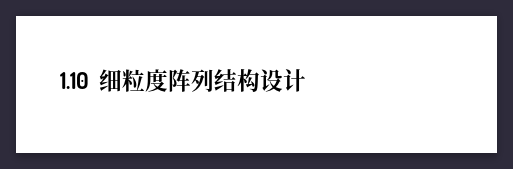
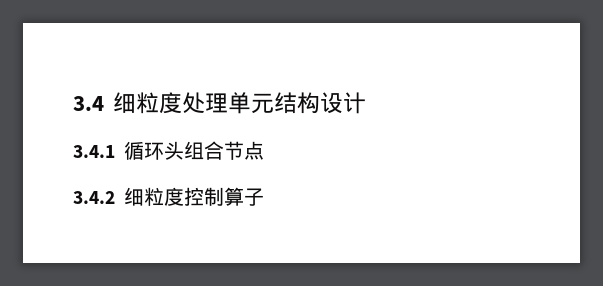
[60,69,306,92] 1.10细粒度阵列结构设计 -> [73,92,366,114] [73,141,264,160] [73,187,264,206] 3.4细粒度处理单元结构设计 // 3.4.1循环头组合节点 // 3.4.2细粒度控制算子

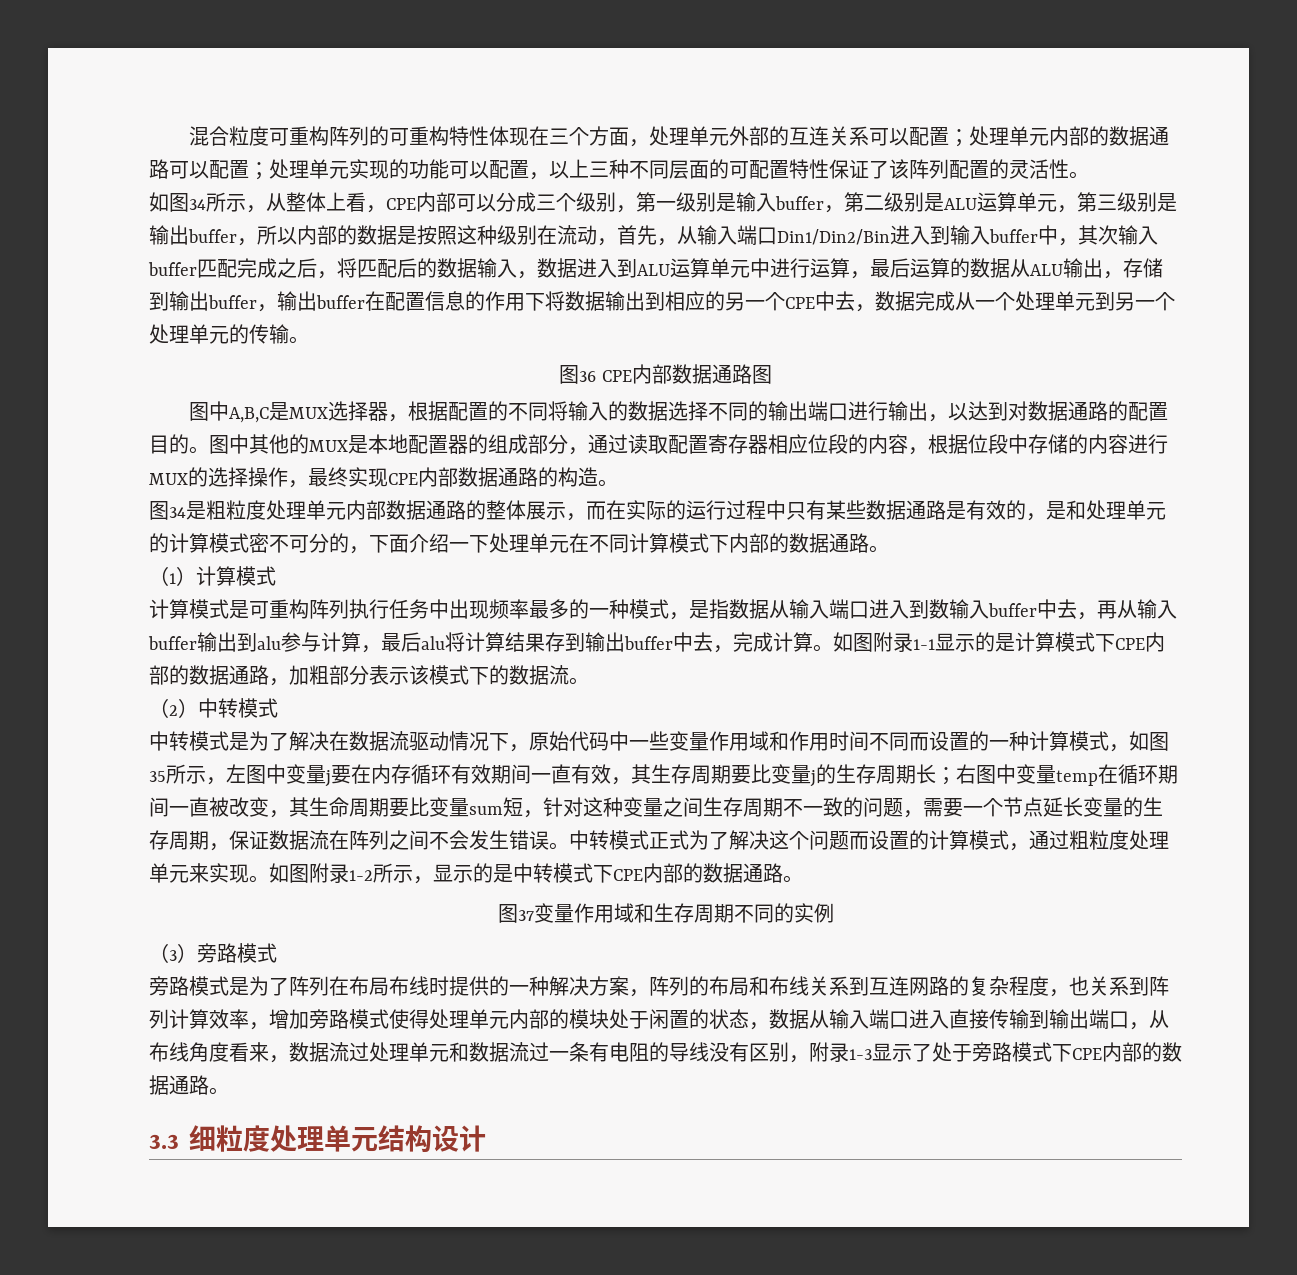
[73,96,104,111] 3.4 -> [189,126,1170,147] [149,159,1089,180] [149,192,1177,213] [149,225,1158,246] [148,258,1163,279] [149,291,1175,312] [149,324,309,344] [559,364,772,384] [189,401,1169,423] [149,434,1168,455] [149,467,618,488] [149,500,1166,521] [149,533,889,554] [149,566,276,586] [149,599,1177,620] [148,632,1165,653] [149,665,589,686] [149,698,278,718] [149,731,1169,752] [149,764,1178,787] [149,797,1163,818] [149,830,1169,851] [149,863,803,884] [497,903,834,923] [149,943,277,963] [149,976,1169,997] [149,1009,1169,1030] [149,1042,1182,1063] [149,1075,229,1095] [149,1134,179,1149] 混合粒度可重构阵列的可重构特性体现在三个方面，处理单元外部的互连关系可以配置；处理单元内部的数据通路可以配置；处理单元实现的功能可以配置，以上三种不同层面的可配置特性保证了该阵列配置的灵活性。 // 如图34所示，从整体上看，CPE内部可以分成三个级别，第一级别是输入buffer，第二级别是ALU运算单元，第三级别是输出buffer，所以内部的数据是按照这种级别在流动，首先，从输入端口Din1/Din2/Bin进入到输入buffer中，其次输入buffer匹配完成之后，将匹配后的数据输入，数据进入到ALU运算单元中进行运算，最后运算的数据从ALU输出，存储到输出buffer，输出buffer在配置信息的作用下将数据输出到相应的另一个CPE中去，数据完成从一个处理单元到另一个处理单元的传输。 // 图36 CPE内部数据通路图 // 图中A,B,C是MUX选择器，根据配置的不同将输入的数据选择不同的输出端口进行输出，以达到对数据通路的配置目的。图中其他的MUX是本地配置器的组成部分，通过读取配置寄存器相应位段的内容，根据位段中存储的内容进行MUX的选择操作，最终实现CPE内部数据通路的构造。 // 图34是粗粒度处理单元内部数据通路的整体展示，而在实际的运行过程中只有某些数据通路是有效的，是和处理单元的计算模式密不可分的，下面介绍一下处理单元在不同计算模式下内部的数据通路。 // （1）计算模式 // 计算模式是可重构阵列执行任务中出现频率最多的一种模式，是指数据从输入端口进入到数输入buffer中去，再从输入buffer输出到alu参与计算，最后alu将计算结果存到输出buffer中去，完成计算。如图附录1-1显示的是计算模式下CPE内部的数据通路，加粗部分表示该模式下的数据流。 // （2）中转模式 // 中转模式是为了解决在数据流驱动情况下，原始代码中一些变量作用域和作用时间不同而设置的一种计算模式，如图35所示，左图中变量j要在内存循环有效期间一直有效，其生存周期要比变量j的生存周期长；右图中变量temp在循环期间一直被改变，其生命周期要比变量sum短，针对这种变量之间生存周期不一致的问题，需要一个节点延长变量的生存周期，保证数据流在阵列之间不会发生错误。中转模式正式为了解决这个问题而设置的计算模式，通过粗粒度处理单元来实现。如图附录1-2所示，显示的是中转模式下CPE内部的数据通路。 // 图37变量作用域和生存周期不同的实例 // （3）旁路模式 // 旁路模式是为了阵列在布局布线时提供的一种解决方案，阵列的布局和布线关系到互连网路的复杂程度，也关系到阵列计算效率，增加旁路模式使得处理单元内部的模块处于闲置的状态，数据从输入端口进入直接传输到输出端口，从布线角度看来，数据流过处理单元和数据流过一条有电阻的导线没有区别，附录1-3显示了处于旁路模式下CPE内部的数据通路。 // 3.3
[73,141,264,160] [73,187,264,206] // 3.4.1循环头组合节点 // 3.4.2细粒度控制算子 -> (486, 1138) none

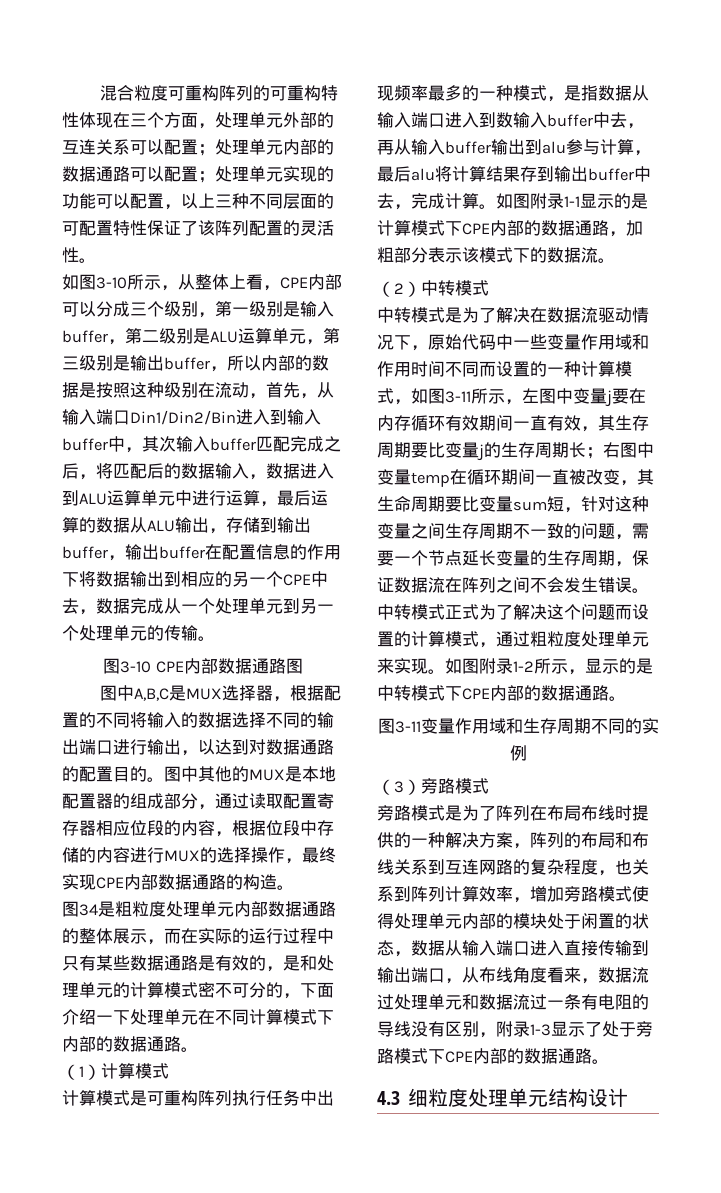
[189,199,206,210] 34 -> [96,277,127,289] 3-10
[579,371,597,382] 36 -> [120,661,152,673] 3-10
[149,771,166,782] 35 -> [445,391,471,403] 3-11
[517,910,534,921] 37 -> [394,721,421,733] 3-11
[149,1134,179,1149] 3.3 -> [377,1091,400,1105] 4.3

